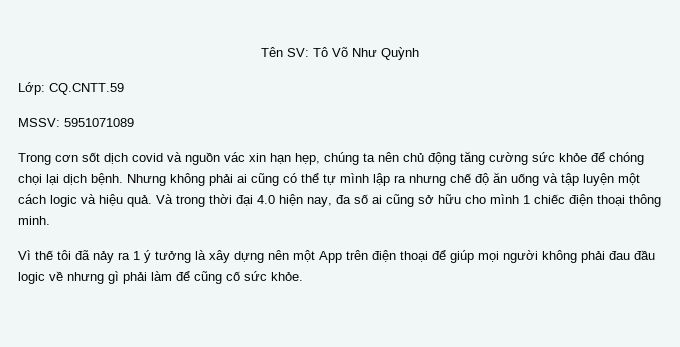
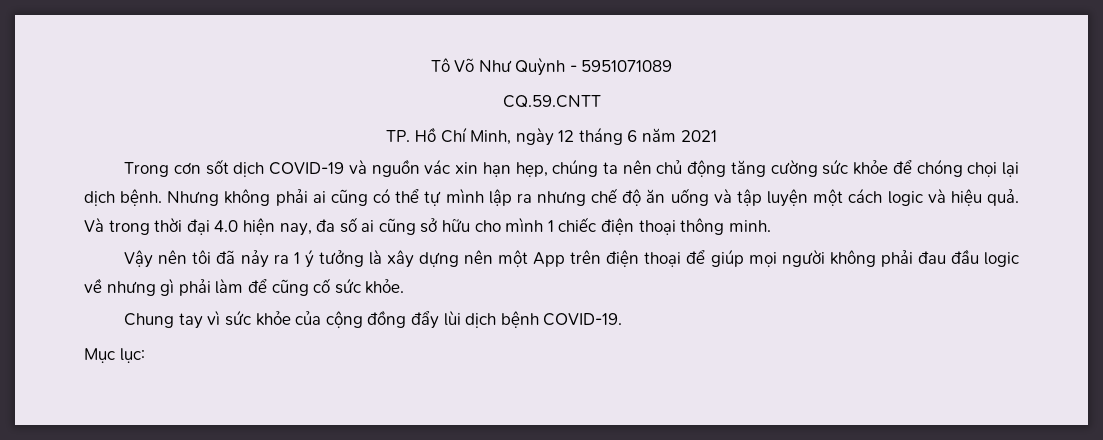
[261,47,309,57] Tên SV: -> (430, 65) none
[18,82,124,95] [18,118,134,127] // Lớp: CQ.CNTT.59 // MSSV: 5951071089 -> [569,60,673,72] [502,95,601,108] [386,127,717,146] - 5951071089 // CQ.59.CNTT // TP. Hồ Chí Minh, ngày 12 tháng 6 năm 2021
[132,153,163,162] covid -> [269,162,345,175] COVID-19
[18,250,54,260] Vì thế -> [124,250,188,268] Vậy nên
(303, 276) none -> [124,310,623,329] [84,348,145,363] // Chung tay vì sức khỏe của cộng đồng đẩy lùi dịch bệnh COVID-19. // Mục lục:

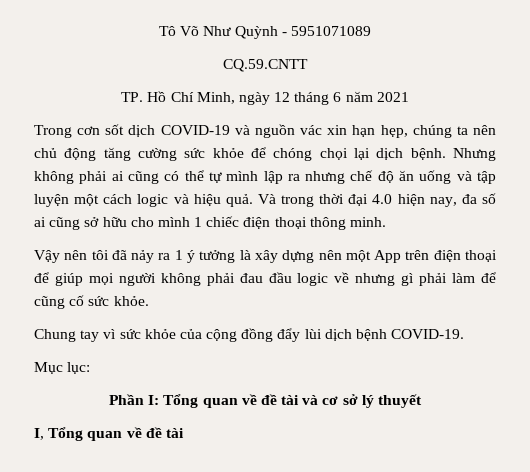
(145, 355) none -> [108,394,423,408] [34,427,184,441] // Phần I: Tổng quan về đề tài và cơ sở lý thuyết // I, Tổng quan về đề tài

